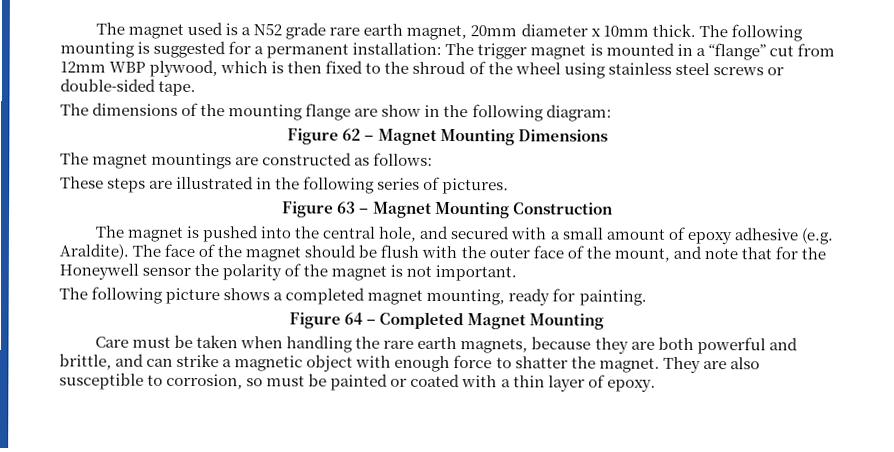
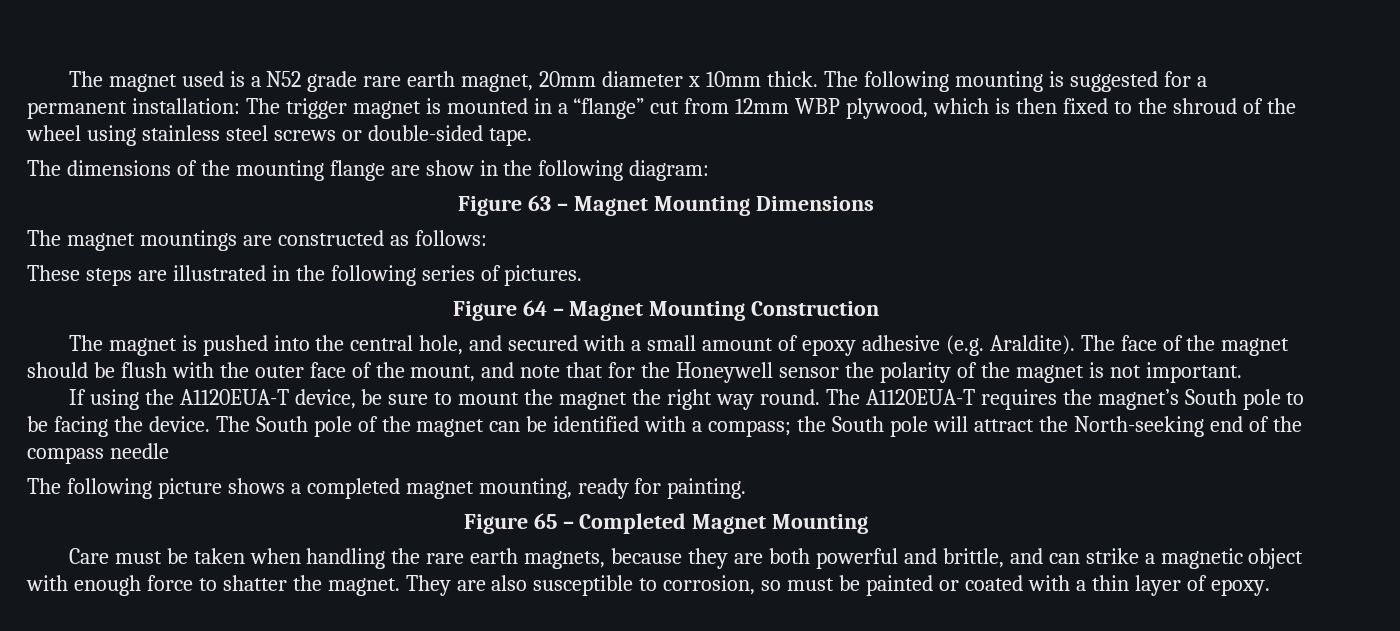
[342,128,362,141] 62 -> [528,195,552,211] 63
[337,201,357,214] 63 -> [522,300,547,316] 64
(518, 273) none -> [68,389,1305,410] [27,416,1302,437] [27,443,169,464] // If using the A1120EUA-T device, be sure to mount the magnet the right way round. The A1120EUA-T requires the magnet’s South pole to be facing the device. The South pole of the magnet can be identified with a compass; the South pole will attract the North-seeking end of the compass needle
[343,312,363,325] 64 -> [533,513,557,529] 65

